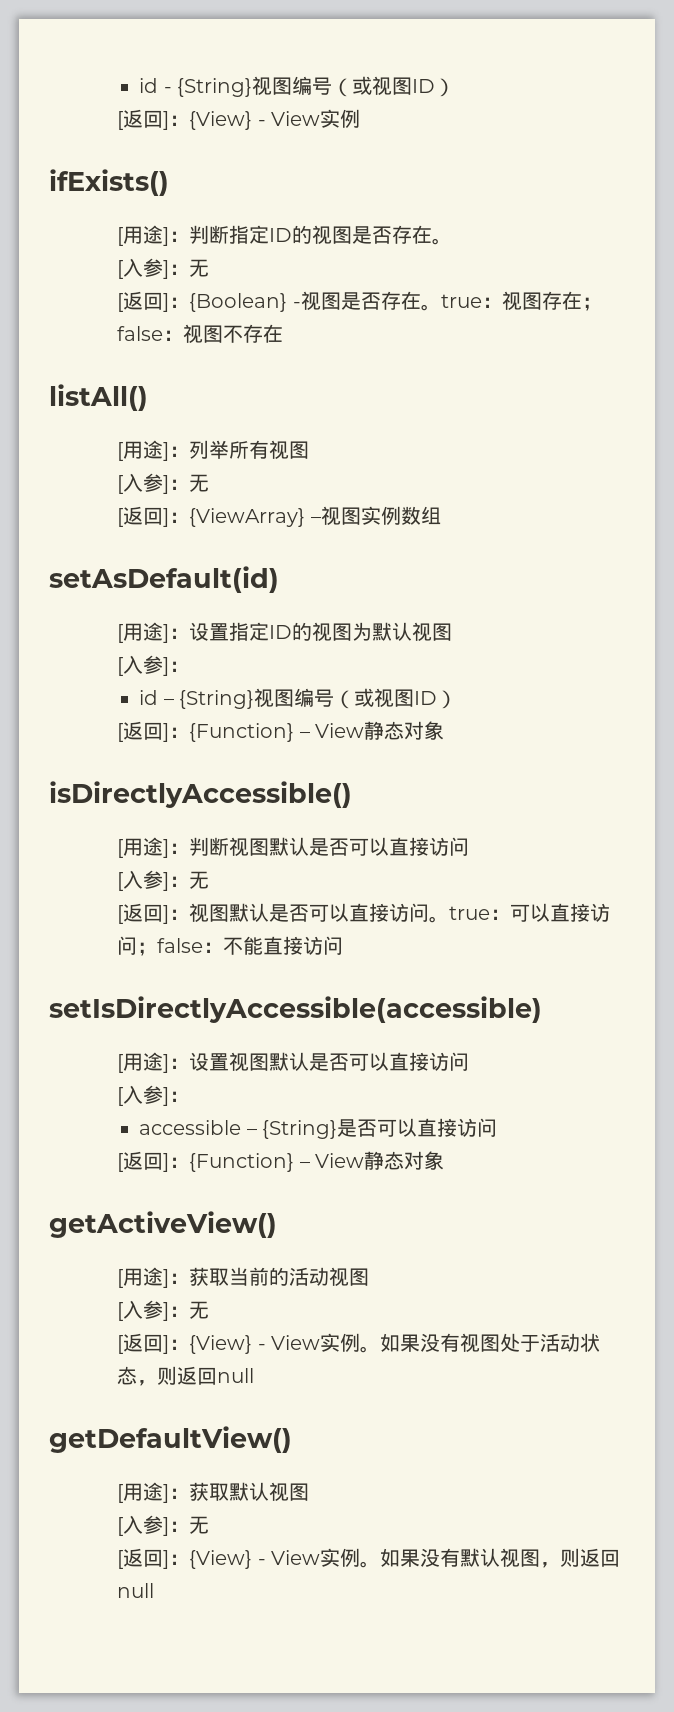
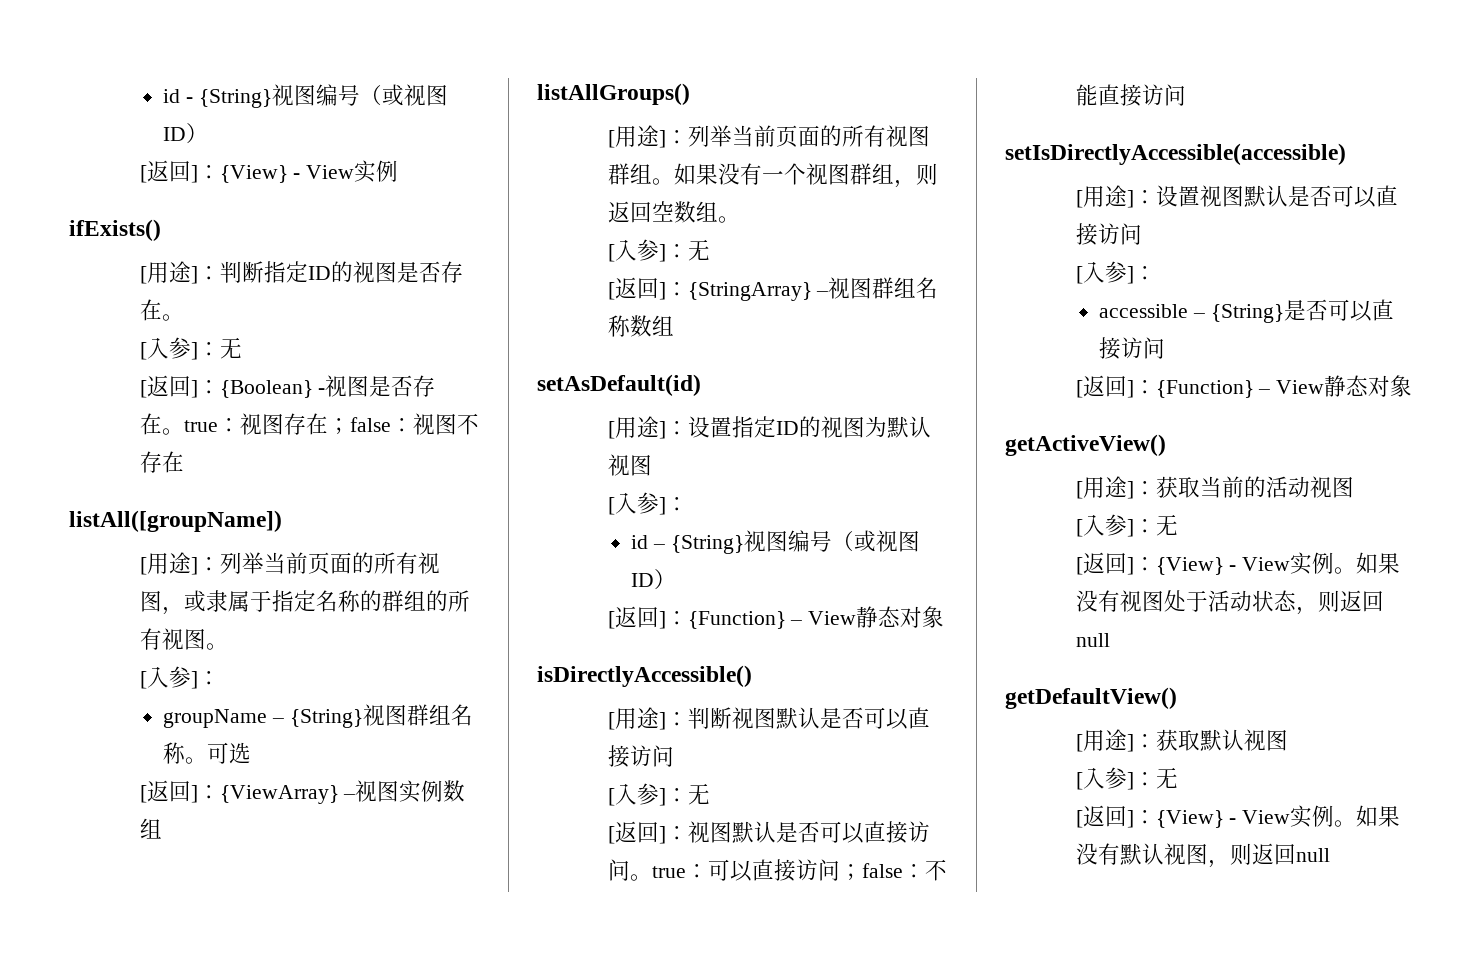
[49,384,148,411] [117,440,310,461] [117,473,210,494] [117,506,401,527] listAll() // [用途]：列举所有视图 // [入参]：无 // [返回]：{ViewArray} –视图实例 -> [69,510,282,532] [139,552,440,575] [139,590,470,615] [139,628,228,650] [139,666,220,689] [163,704,473,728] [163,742,252,764] [139,780,466,804] [139,818,162,839] [537,83,690,105] [607,125,930,148] [607,163,938,188] [607,201,740,223] [607,239,710,262] [607,277,939,301] [607,315,631,337] listAll([groupName]) // [用途]：列举当前页面的所有视图，或隶属于指定名称的群组的所有视图。 // [入参]： // groupName – {String}视图群组名称。可选 // [返回]：{ViewArray} –视图实例数组 // listAllGroups() // [用途]：列举当前页面的所有视图群组。如果没有一个视图群组，则返回空数组。 // [入参]：无 // [返回]：{StringArray} –视图群组名称

